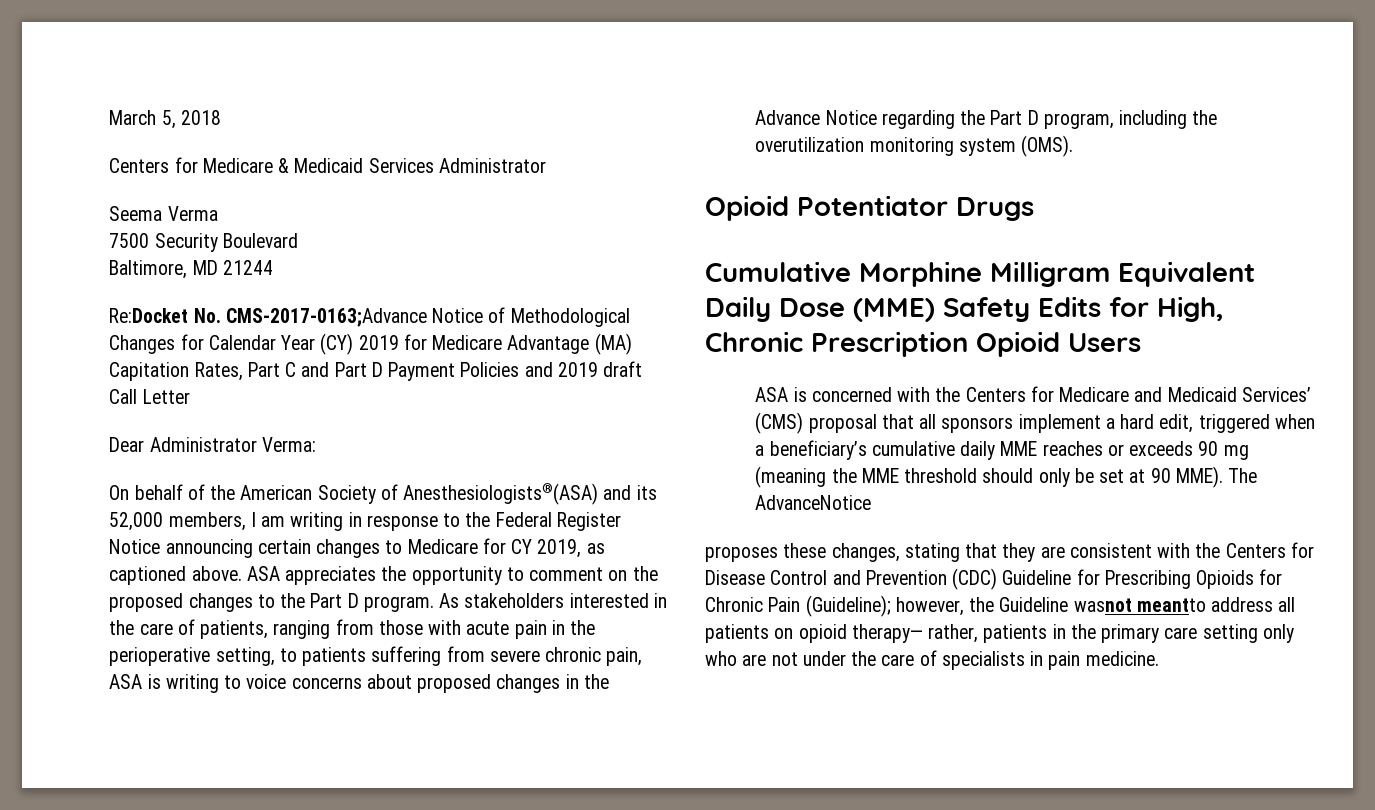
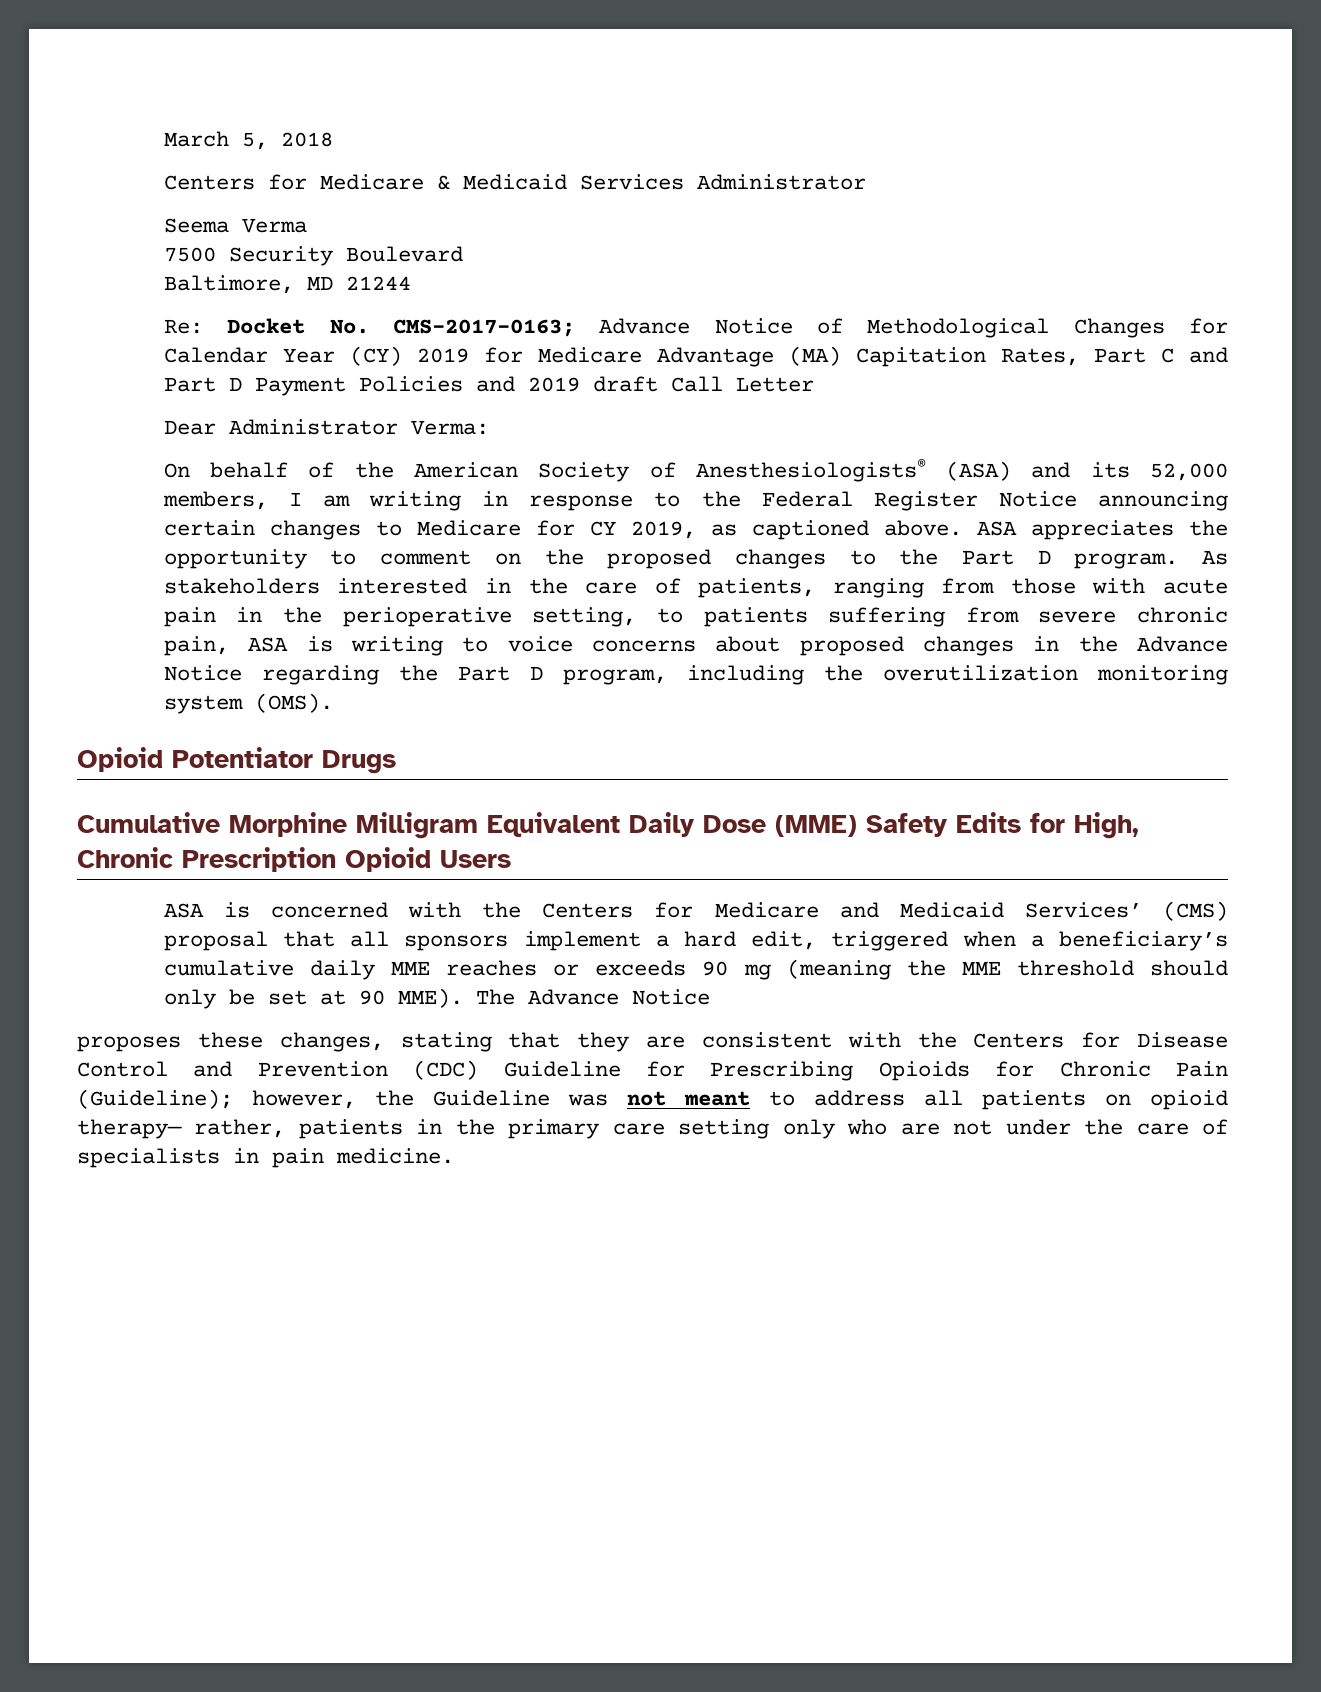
[109,308,427,327] Re:Docket No. CMS-2017-0163;Advance -> [163,318,691,337] Re: Docket No. CMS-2017-0163; Advance
[403,483,599,505] Anesthesiologists®(ASA) -> [695,458,1012,482] Anesthesiologists® (ASA)
[755,495,872,510] AdvanceNotice -> [527,989,710,1005] Advance Notice
[1073,598,1206,612] wasnot meantto -> [568,1091,795,1106] was not meant to

